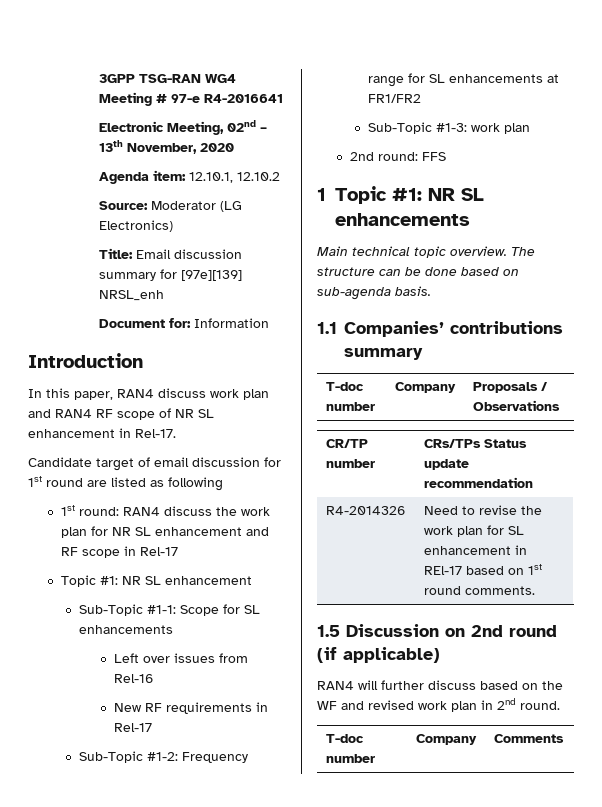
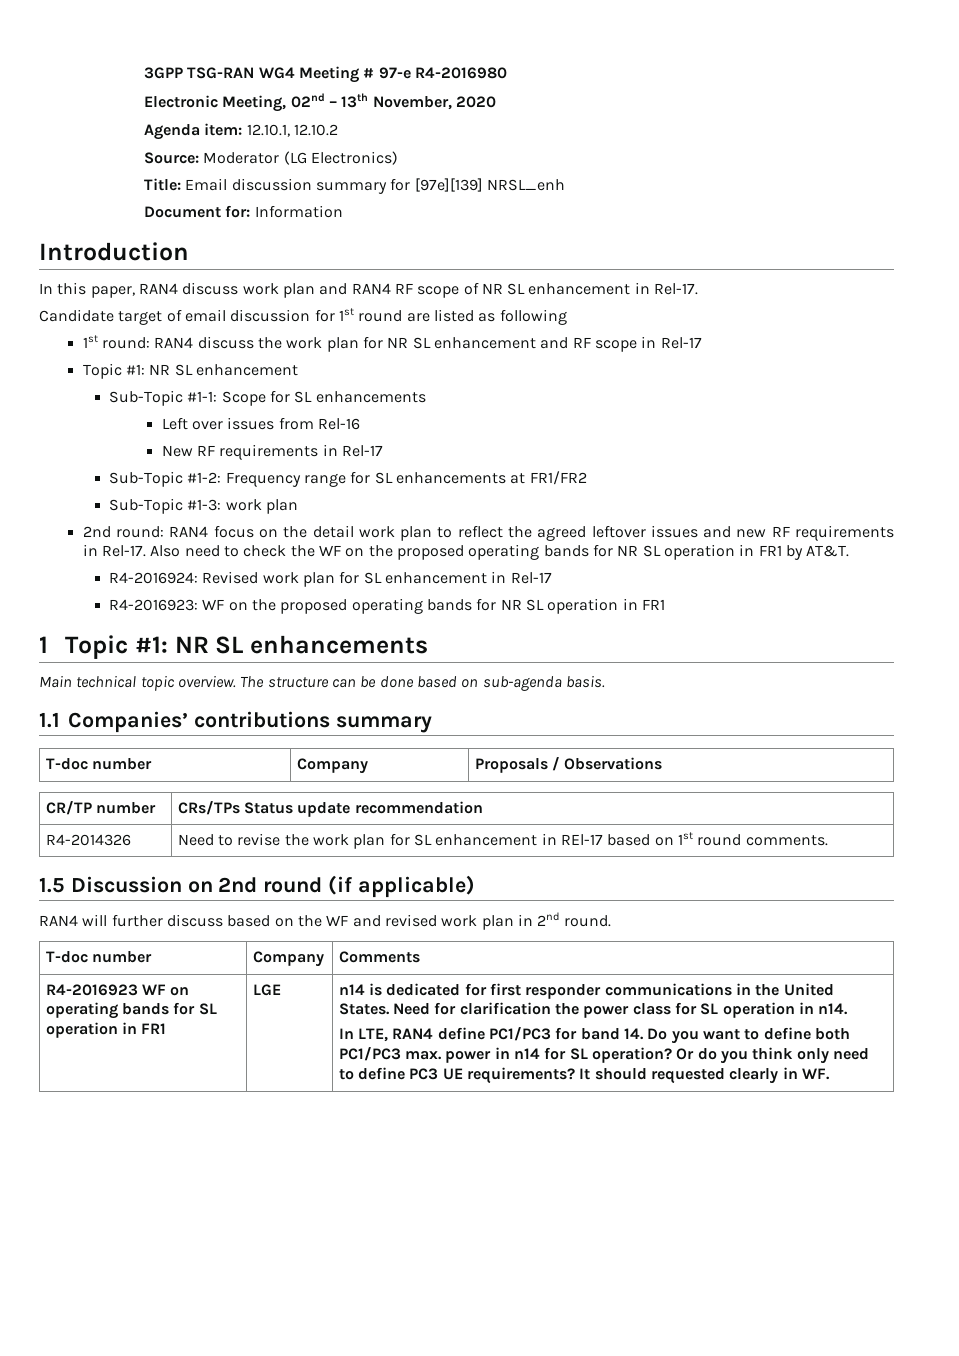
[203,94,283,103] R4-2016641 -> [414,67,507,79] R4-2016980
[422,152,447,161] FFS -> [169,525,895,541] [82,544,850,560] [109,571,552,587] [109,598,665,614] RAN4 focus on the detail work plan to reflect the agreed leftover issues and new RF requirements in Rel-17. Also need to check the WF on the proposed operating bands for NR SL operation in FR1 by AT&T. // R4-2016924: Revised work plan for SL enhancement in Rel-17 // R4-2016923: WF on the proposed operating bands for NR SL operation in FR1
(564, 738) none -> [45,984,190,996] [45,1002,217,1019] [45,1022,167,1038] [252,984,281,996] [338,983,834,999] [338,1002,849,1018] [338,1027,850,1044] [338,1047,869,1064] [338,1067,831,1084] // R4-2016923 WF on operating bands for SL operation in FR1 | LGE | n14 is dedicated for first responder communications in the United States. Need for clarification the power class for SL operation in n14. // In LTE, RAN4 define PC1/PC3 for band 14. Do you want to define both PC1/PC3 max. power in n14 for SL operation? Or do you think only need to define PC3 UE requirements? It should requested clearly in WF.

